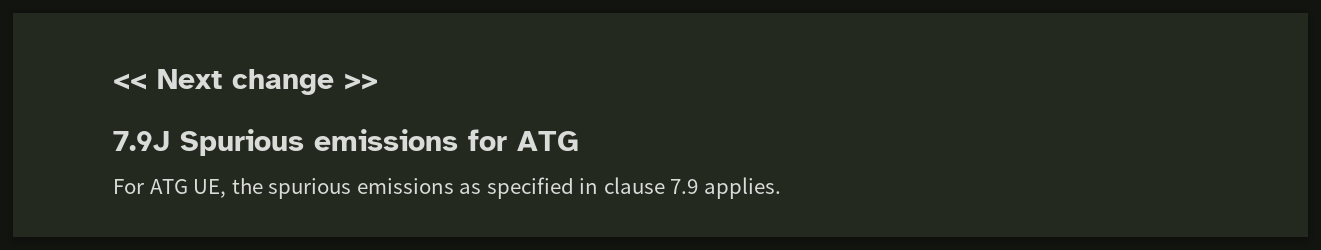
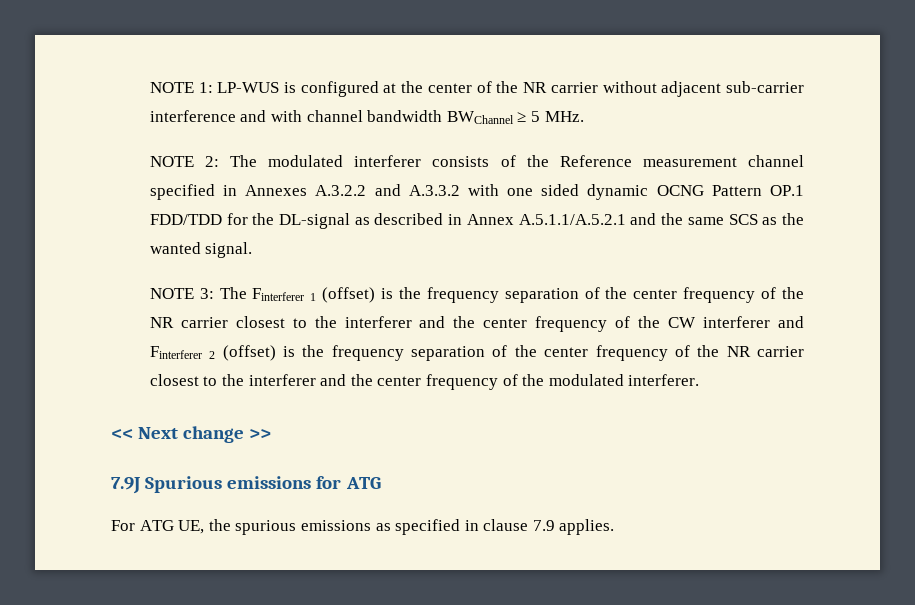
(113, 81) none -> [149,81,805,97] [149,110,584,124] [149,155,804,167] [149,184,804,200] [149,213,804,229] [149,242,253,258] [149,287,804,303] [149,316,804,332] [149,345,805,361] [149,374,700,390] NOTE 1: LP-WUS is configured at the center of the NR carrier without adjacent sub-carrier interference and with channel bandwidth BWChannel ≥ 5 MHz. // NOTE 2: The modulated interferer consists of the Reference measurement channel specified in Annexes A.3.2.2 and A.3.3.2 with one sided dynamic OCNG Pattern OP.1 FDD/TDD for the DL-signal as described in Annex A.5.1.1/A.5.2.1 and the same SCS as the wanted signal. // NOTE 3: The Finterferer 1 (offset) is the frequency separation of the center frequency of the NR carrier closest to the interferer and the center frequency of the CW interferer and Finterferer 2 (offset) is the frequency separation of the center frequency of the NR carrier closest to the interferer and the center frequency of the modulated interferer. //

